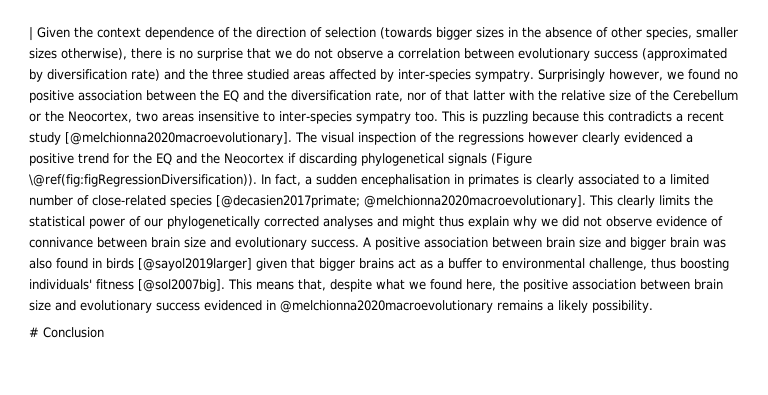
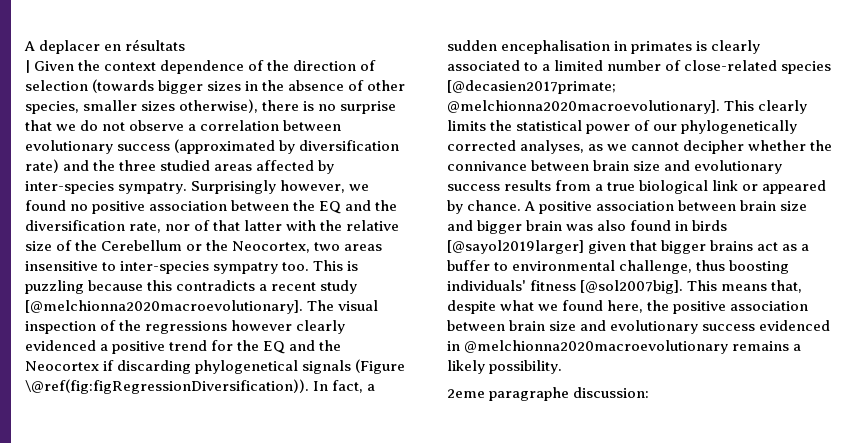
(29, 34) none -> [24,39,186,54] A deplacer en résultats //
[323,216,723,229] analyses and might thus explain why we did not observe evidence of -> [520,140,833,154] analyses, as we cannot decipher whether the
[311,239,359,248] success. -> [447,180,827,194] [447,200,522,214] success results from a true biological link or appeared by chance.
[29,327,104,338] # Conclusion -> [447,387,650,401] 2eme paragraphe discussion:

